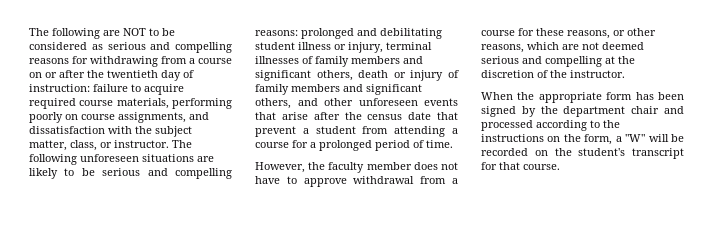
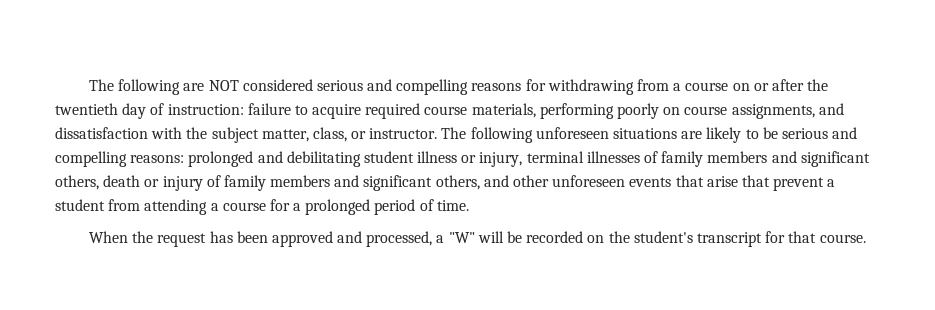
[149,28,175,36] [29,42,103,50] to be considered as -> [242,79,313,91] considered
[313,112,432,120] after the census date -> (738, 181) none
[255,162,458,173] [255,176,458,187] [481,28,656,39] [481,42,644,53] [481,56,635,67] [481,70,625,78] [481,92,684,103] [481,106,684,117] [481,120,620,131] [481,134,613,145] However, the faculty member does not have to approve withdrawal from a course for these reasons, or other reasons, which are not deemed serious and compelling at the discretion of the instructor. // When the appropriate form has been signed by the department chair and processed according to the instructions on the form, -> [88,231,433,247] When the request has been approved and processed,

